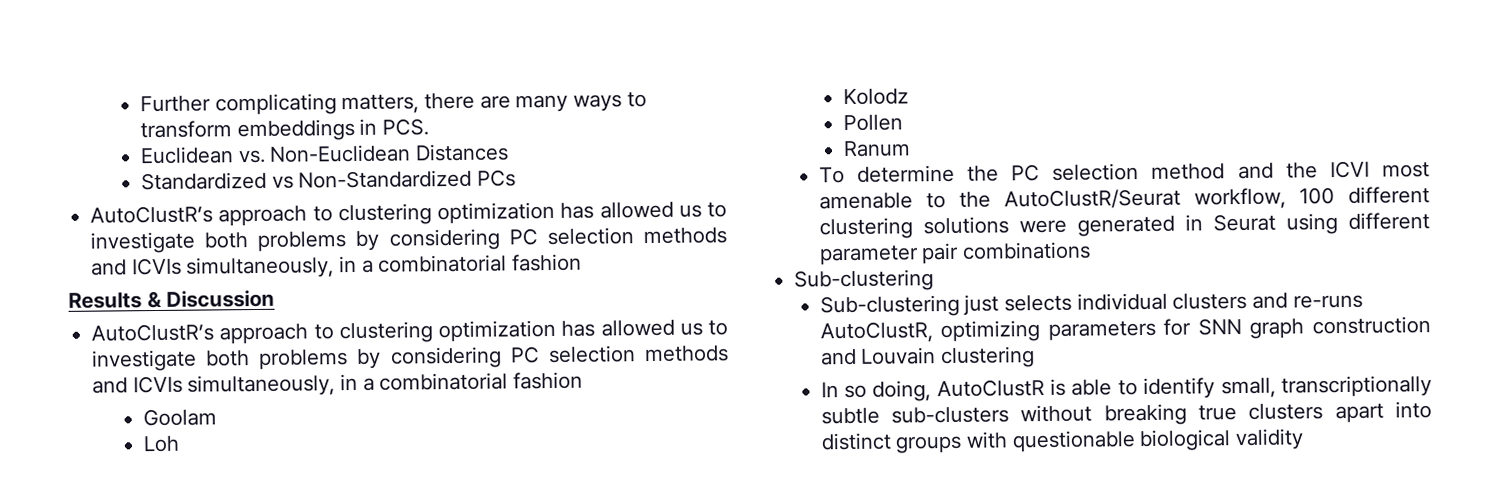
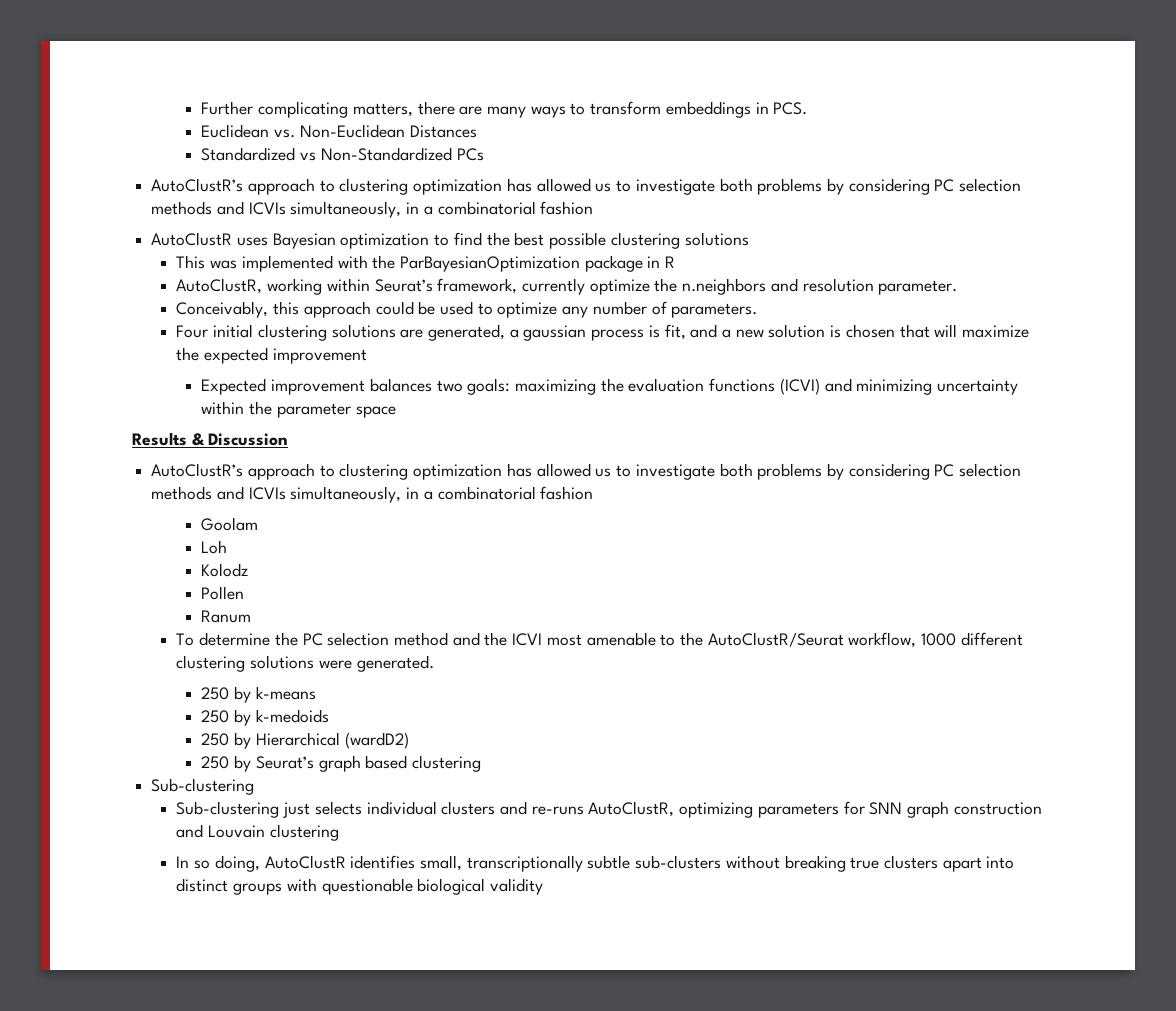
(583, 262) none -> [151,232,749,249] [176,255,676,272] [176,278,958,295] [176,301,758,318] [176,324,1030,341] [176,347,367,364] [201,378,1019,395] [201,401,396,418] // AutoClustR uses Bayesian optimization to find the best possible clustering solutions // This was implemented with the ParBayesianOptimization package in R // AutoClustR, working within Seurat’s framework, currently optimize the n.neighbors and resolution parameter. // Conceivably, this approach could be used to optimize any number of parameters. // Four initial clustering solutions are generated, a gaussian process is fit, and a new solution is chosen that will maximize the expected improvement // Expected improvement balances two goals: maximizing the evaluation functions (ICVI) and minimizing uncertainty within the parameter space
[1298,187,1335,205] 100 -> [921,633,957,646] 1000
[1076,212,1430,237] [818,241,1091,266] generated in Seurat using different parameter pair combinations -> [356,655,434,672] [201,686,316,703] [201,709,329,726] [201,732,409,749] [201,755,482,772] generated. // 250 by k-means // 250 by k-medoids // 250 by Hierarchical (wardD2) // 250 by Seurat’s graph based clustering
[1050,377,1216,400] is able to identify -> [350,855,416,869] identifies

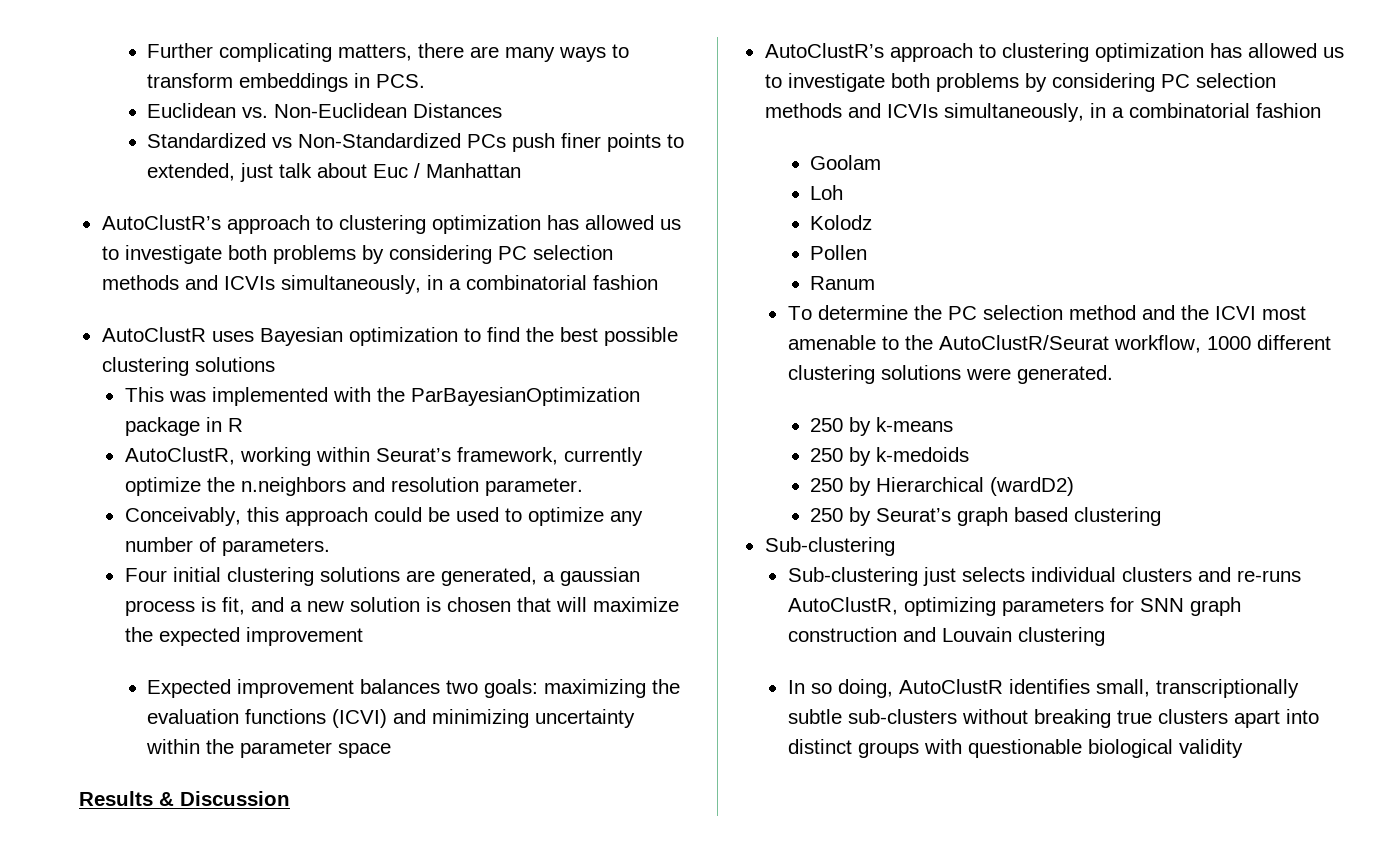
(484, 154) none -> [512,133,685,152] [147,163,522,182] push finer points to extended, just talk about Euc / Manhattan

